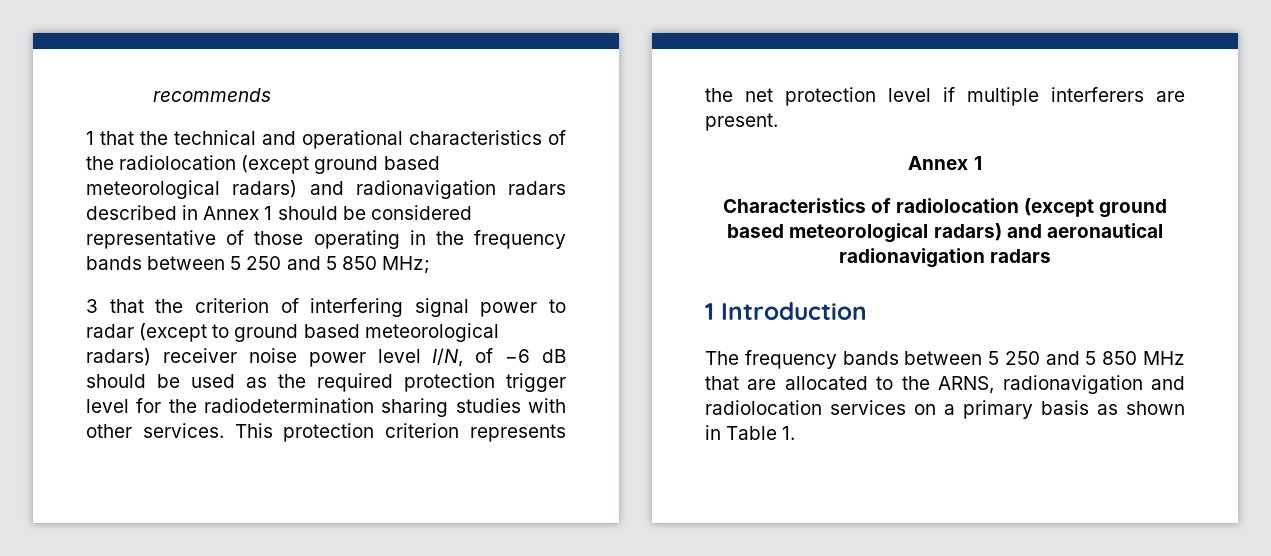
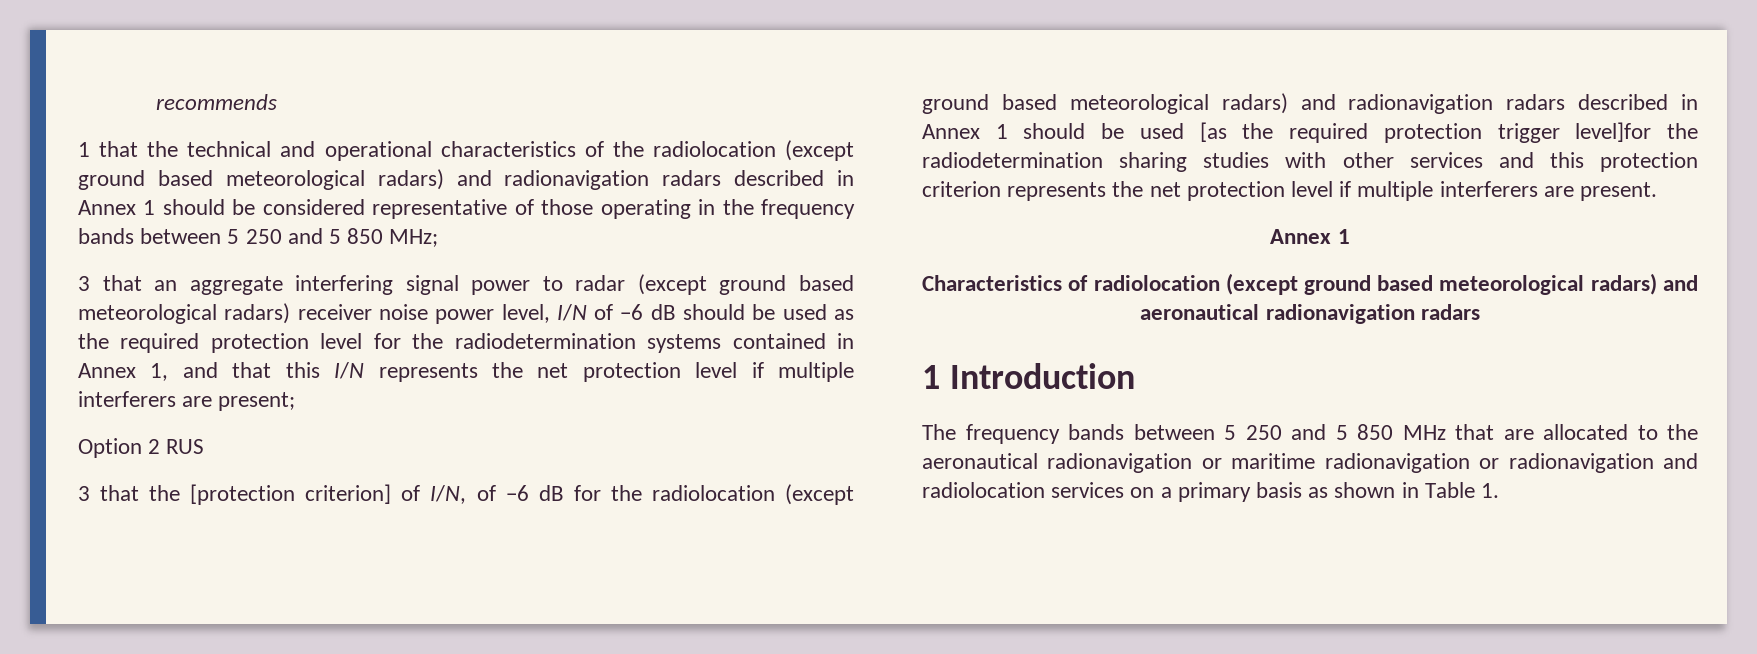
[155,298,299,313] the criterion of -> [154,276,283,295] an aggregate
[212,324,230,338] to -> (707, 284) none
[377,348,464,367] level I/N, -> [501,304,587,323] level, I/N
[506,373,566,392] trigger -> (309, 343) none
(374, 405) none -> [647,333,854,353] [78,362,854,382] [78,391,296,411] [78,438,205,458] [78,484,855,505] [922,93,1698,114] [922,122,1698,143] [922,152,1103,168] systems contained in Annex 1, and that this I/N represents the net protection level if multiple interferers are present; // Option 2 RUS // 3 that the [protection criterion] of I/N, of −6 dB for the radiolocation (except ground based meteorological radars) and radionavigation radars described in Annex 1 should be used [as the required protection trigger level]for the radiodetermination
[142,423,273,438] services. This -> [1409,152,1584,168] services and this
[938,376,995,394] ARNS, -> [922,453,1500,473] aeronautical radionavigation or maritime radionavigation or

